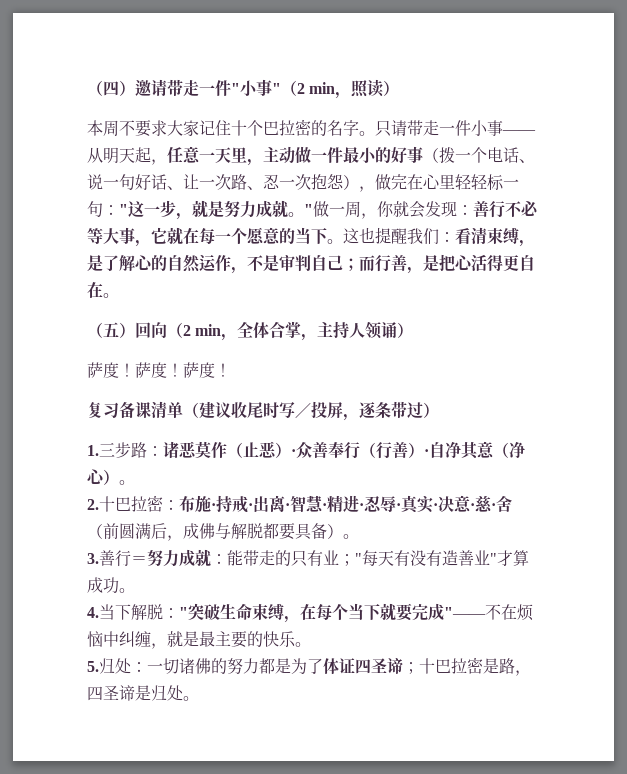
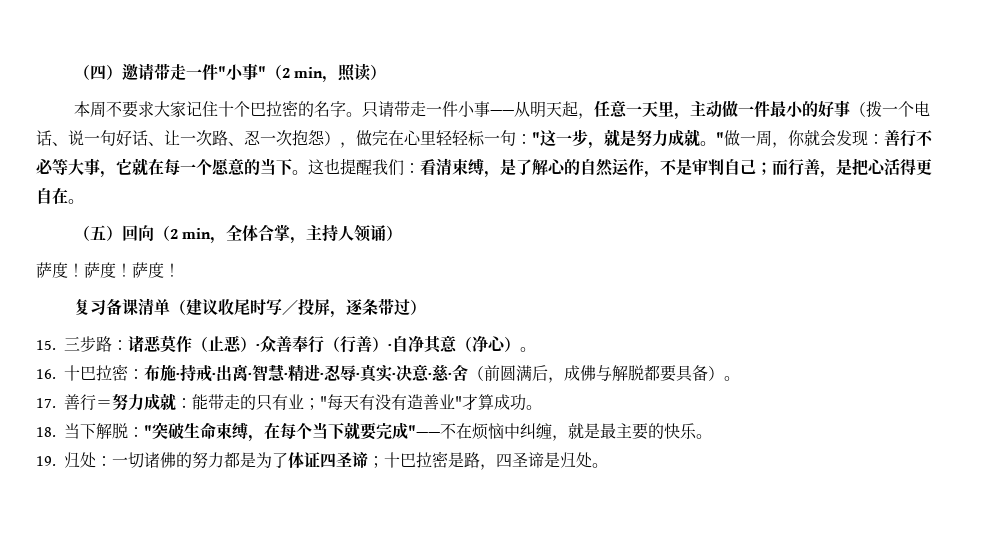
[87,445,99,456] 1. -> [36,340,56,350] 15.
[87,499,99,510] 2. -> [36,369,56,379] 16.
[87,553,99,564] 3. -> [36,398,56,408] 17.
[87,607,99,618] 4. -> [36,427,56,437] 18.
[87,661,99,672] 5. -> [36,456,56,466] 19.

